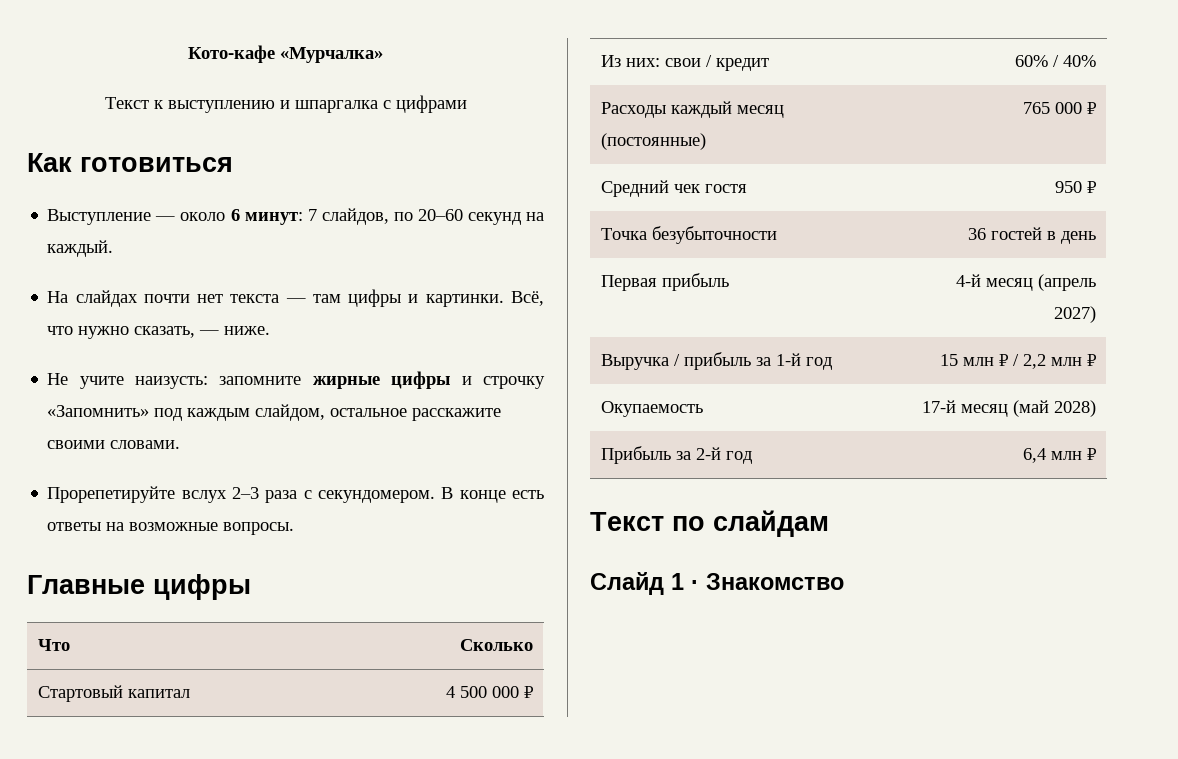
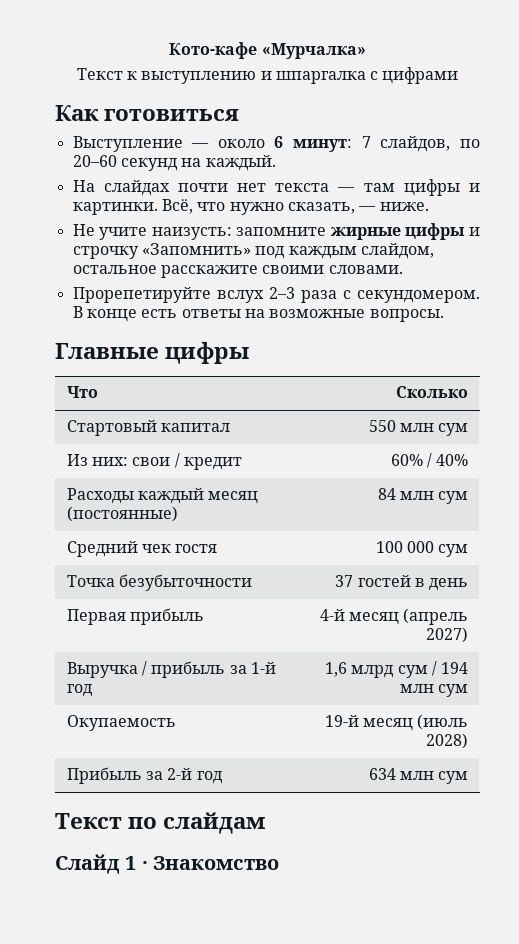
[445,686,533,698] 4 500 000 ₽ -> [368,420,469,436] 550 млн сум
[1022,102,1096,114] 765 000 ₽ -> [377,488,469,504] 84 млн сум
[1054,181,1096,193] 950 ₽ -> [375,541,469,557] 100 000 сум
[967,228,986,240] 36 -> [335,575,354,587] 37
[939,354,1096,369] [601,401,704,417] [921,400,1049,417] 15 млн ₽ / 2,2 млн ₽ // Окупаемость | 17-й месяц (май -> [325,661,469,678] [399,684,469,697] [66,715,176,731] [324,714,469,731] 1,6 млрд сум / 194 млн сум // Окупаемость | 19-й месяц (июль
[1022,448,1096,463] 6,4 млн ₽ -> [368,768,469,784] 634 млн сум

